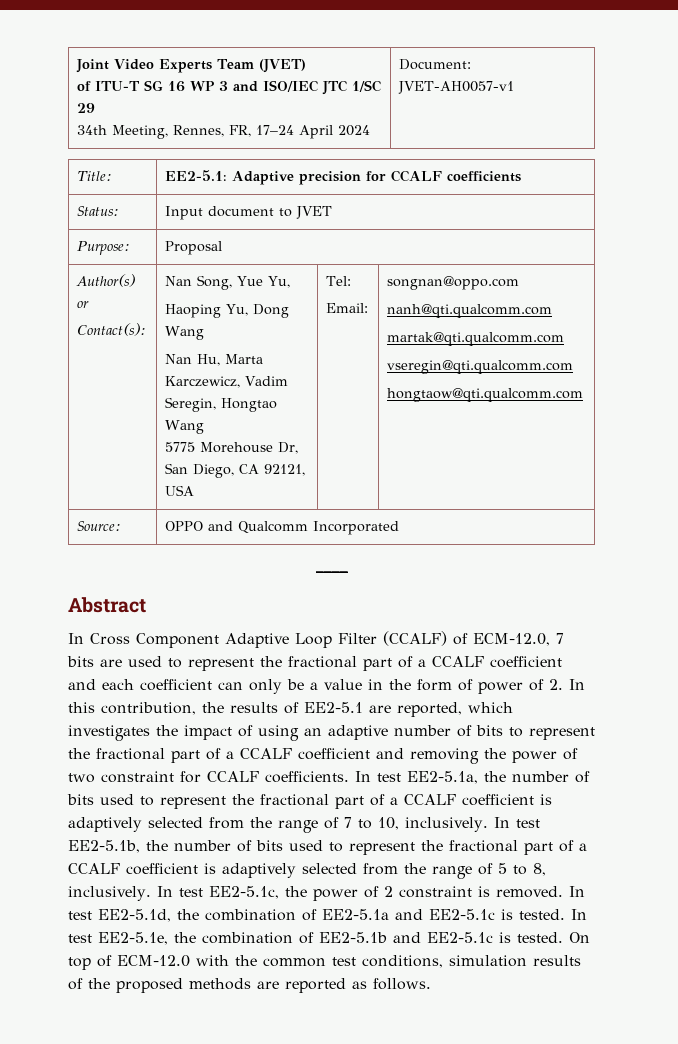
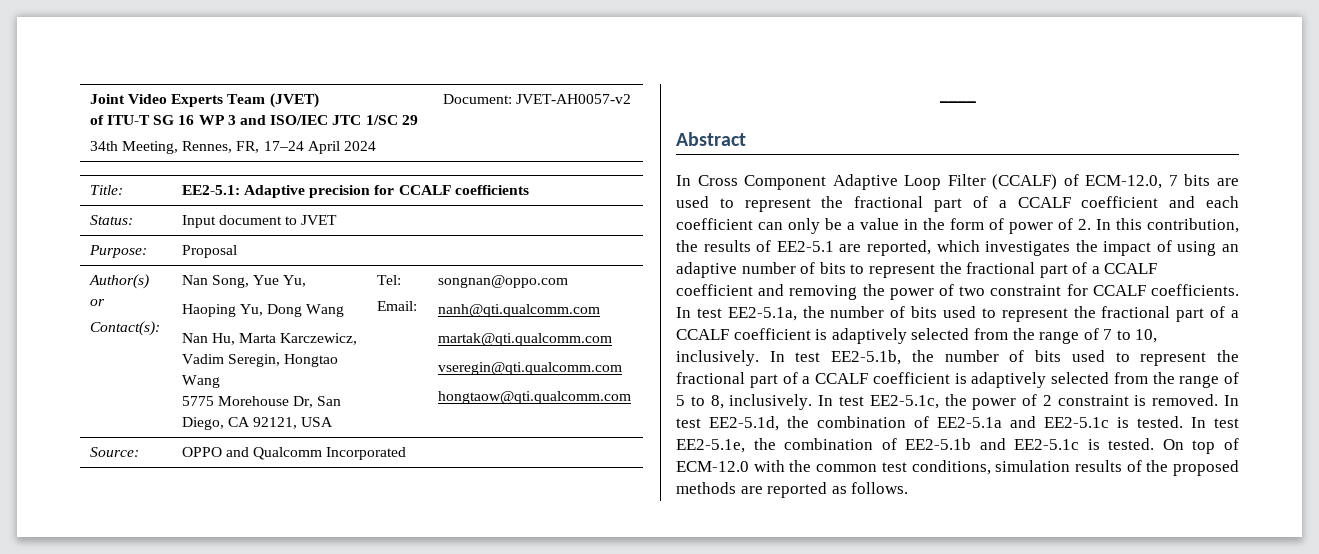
[398,81,515,94] JVET-AH0057-v1 -> [516,94,632,104] JVET-AH0057-v2

